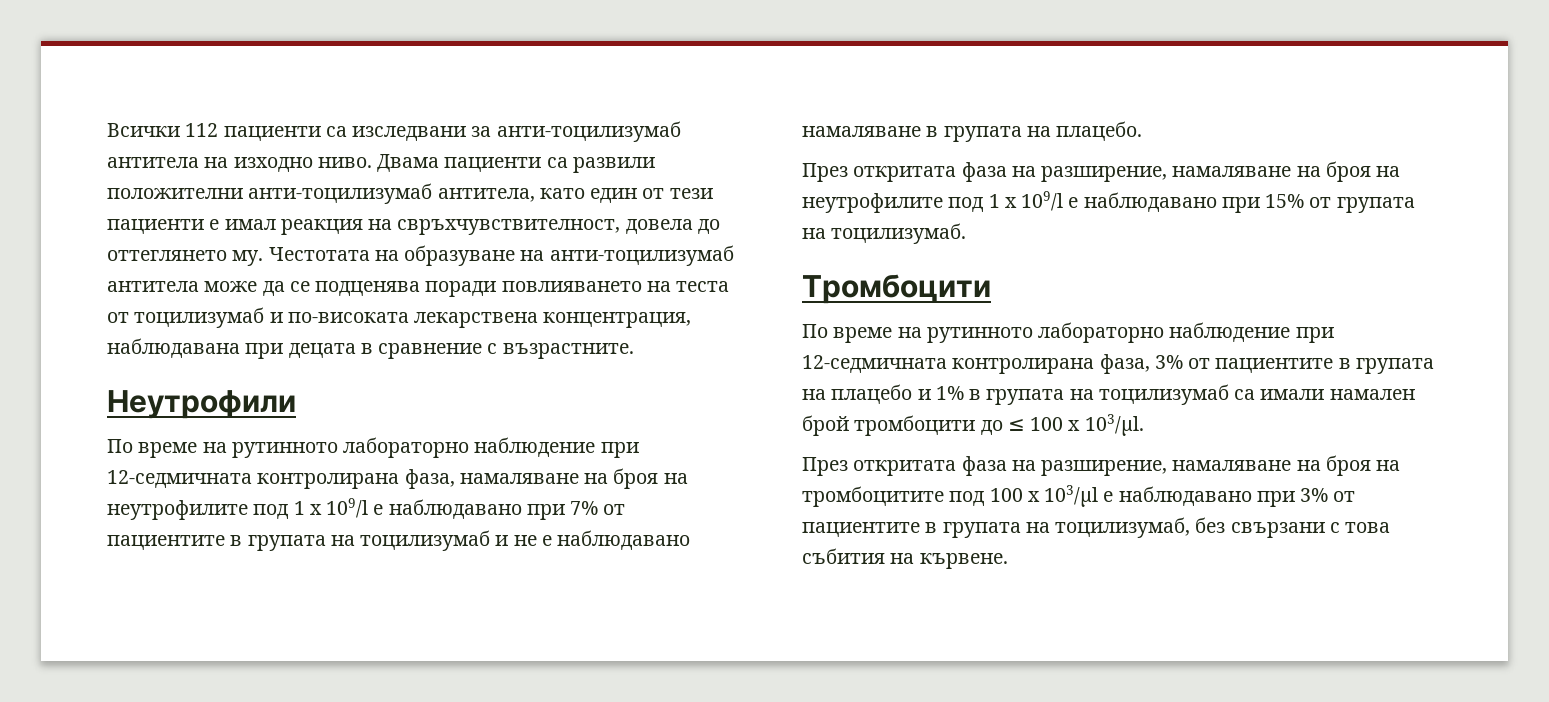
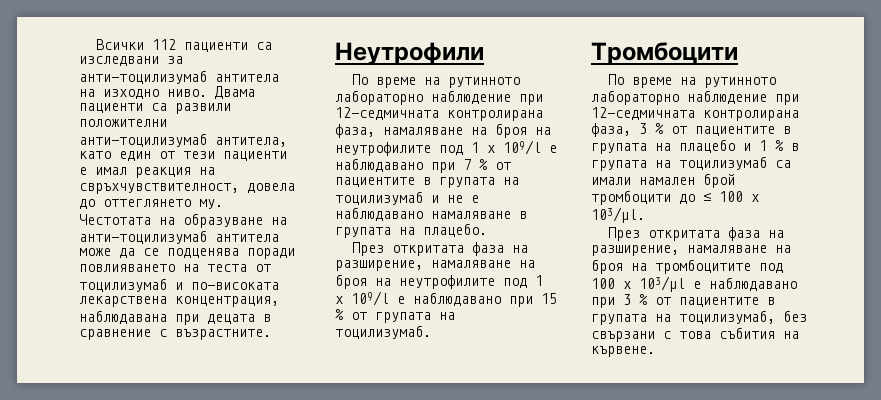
[570,501,599,515] 7% -> [463,159,488,170] 7 %
[1265,194,1305,208] 15% -> [541,293,557,304] [335,309,344,320] 15 %
[1154,355,1183,369] 3% -> [639,123,664,134] 3 %
[935,386,964,400] 1% -> [759,140,784,151] 1 %
[1300,488,1329,502] 3% -> [623,294,648,305] 3 %

